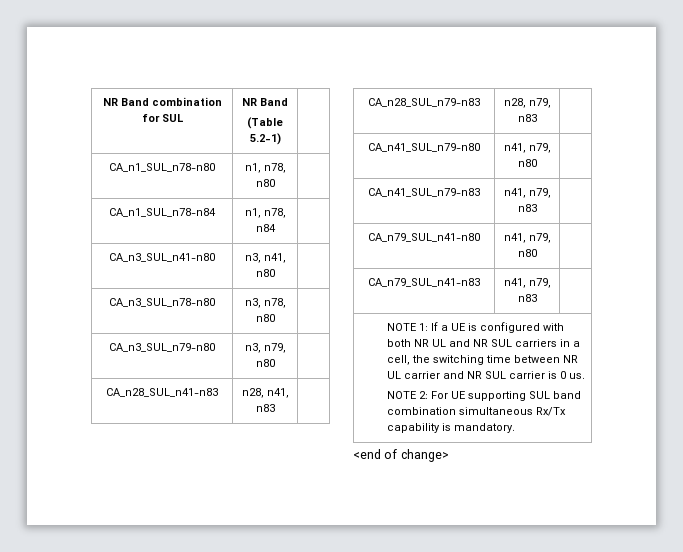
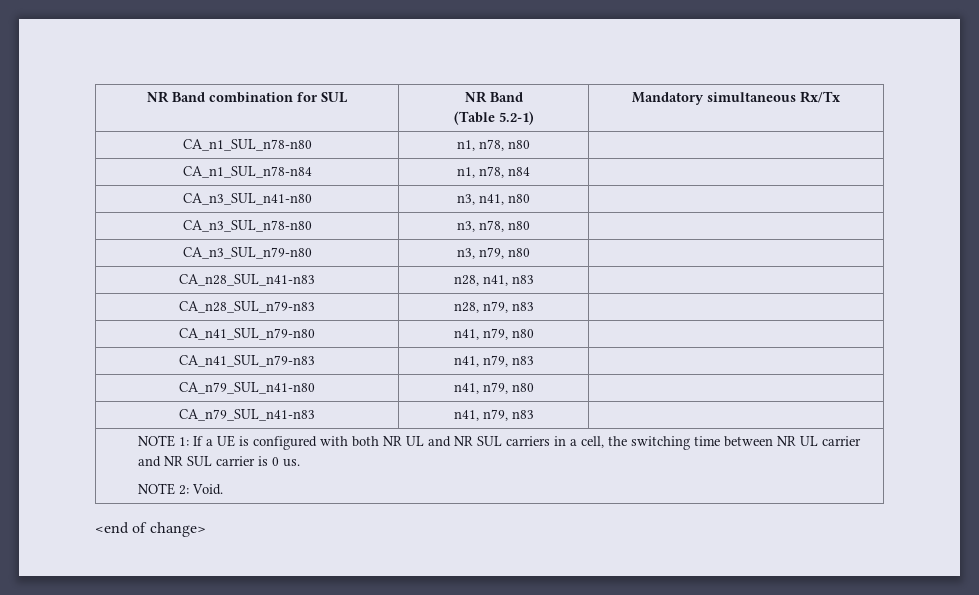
(281, 139) none -> [632,91,840,105] Mandatory simultaneous Rx/Tx
[430,391,581,401] [386,407,566,416] [386,423,515,433] For UE supporting SUL band combination simultaneous Rx/Tx capability is mandatory. -> [191,484,223,495] Void.

